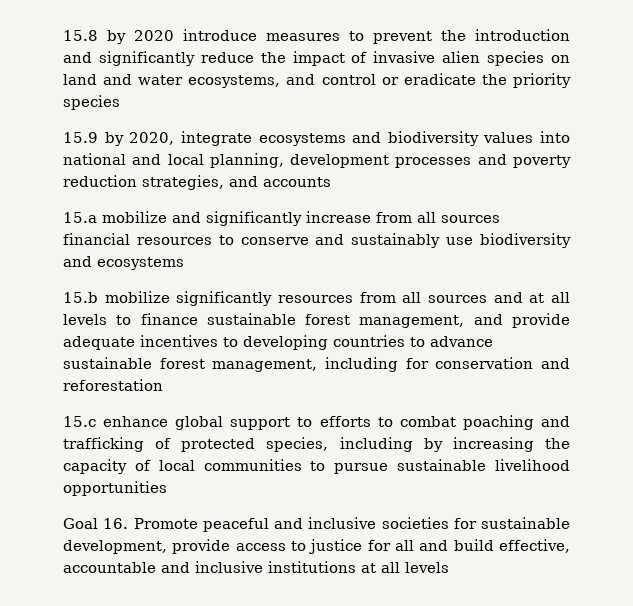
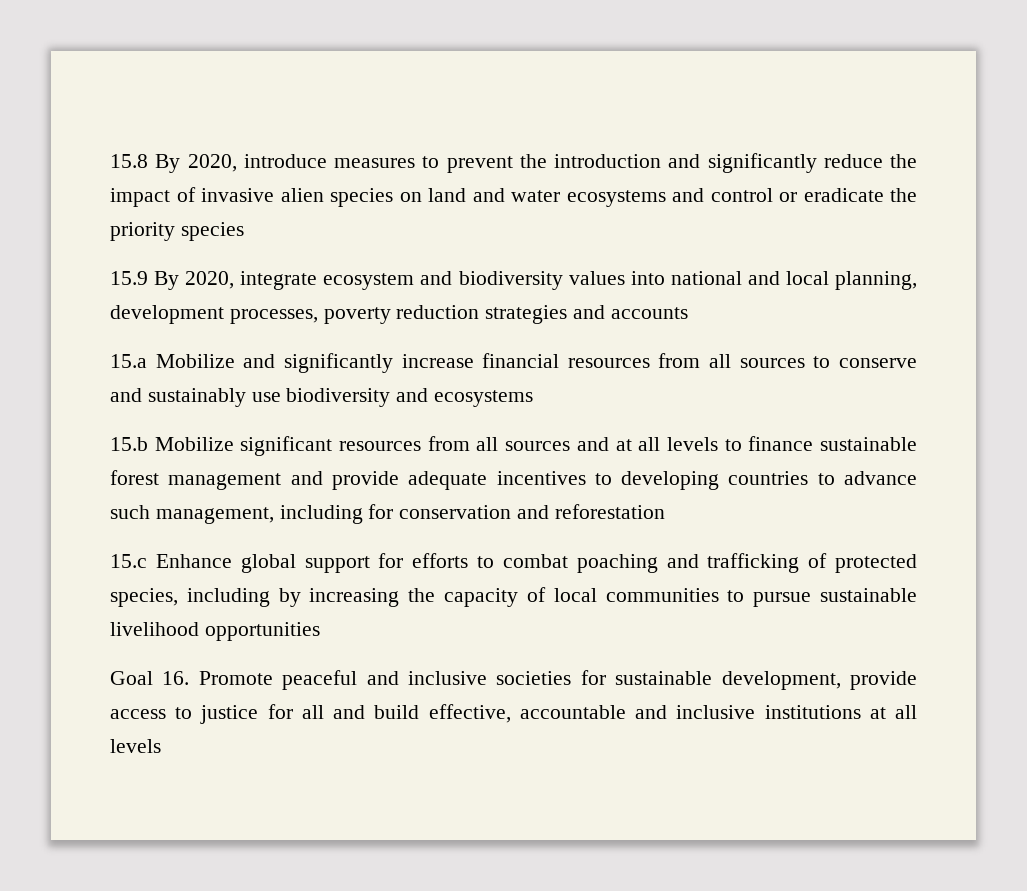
[107,30,174,44] by 2020 -> [155,154,237,173] By 2020,
[188,75,281,88] ecosystems, -> [566,190,666,207] ecosystems
[104,132,124,146] by -> [154,271,180,290] By
[258,133,346,146] ecosystems -> [323,273,415,290] ecosystem
[395,154,507,168] processes and -> [229,309,318,324] processes,
[142,175,224,190] strategies, -> [485,305,568,324] strategies
[102,211,167,223] mobilize -> [155,354,235,368] Mobilize
[376,212,500,223] [63,233,212,245] from all sources financial resources -> [482,353,805,368] financial resources from all sources
[104,291,273,306] mobilize significantly -> [154,436,333,456] Mobilize significant
[359,315,465,328] management, -> [168,473,282,490] management
[63,357,205,369] sustainable forest -> [110,505,150,519] such
[103,416,169,427] enhance -> [155,554,232,568] Enhance
[297,417,313,427] to -> [378,553,404,568] for

